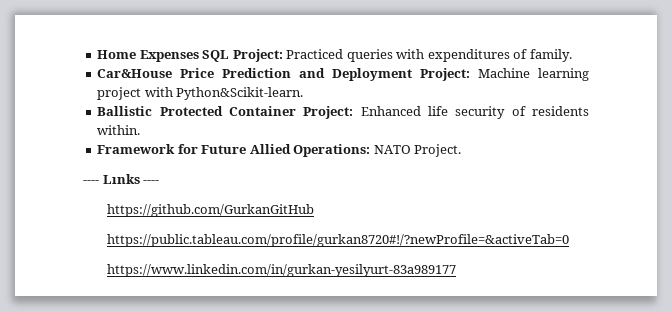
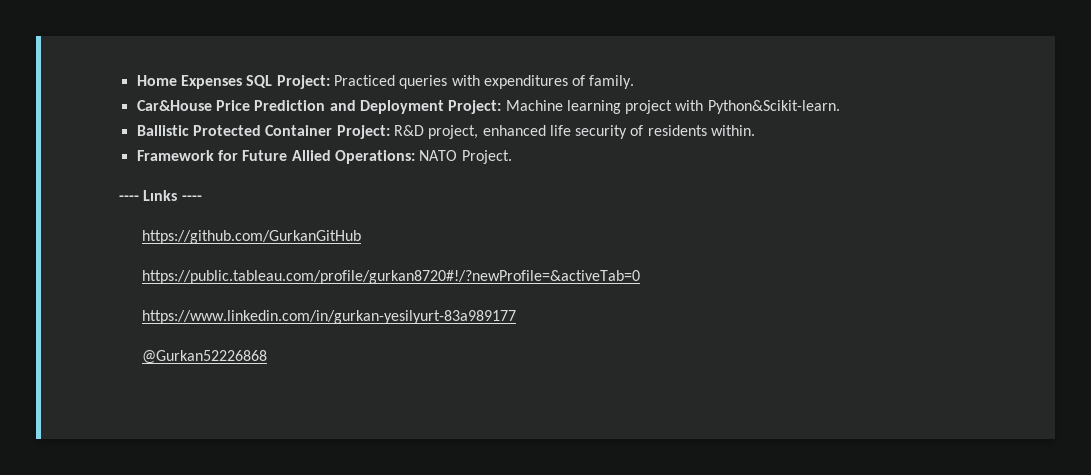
[360,106,421,116] Enhanced -> [393,125,546,139] R&D project, enhanced
(456, 270) none -> [142,350,268,364] // @Gurkan52226868

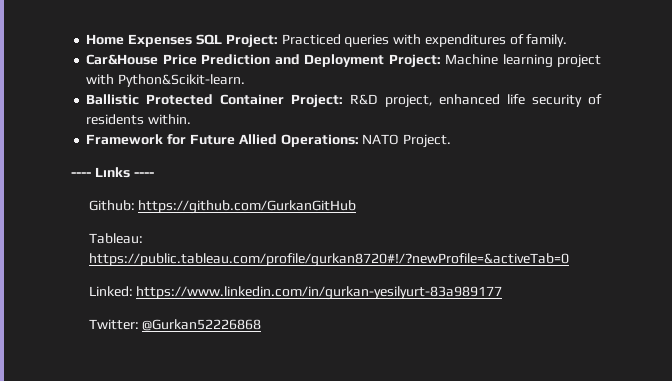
(202, 198) none -> [88,200,135,211] Github:
(362, 237) none -> [88,233,143,244] Tableau:
(641, 277) none -> [88,286,133,297] Linked:
(517, 317) none -> [88,319,139,330] Twitter:

